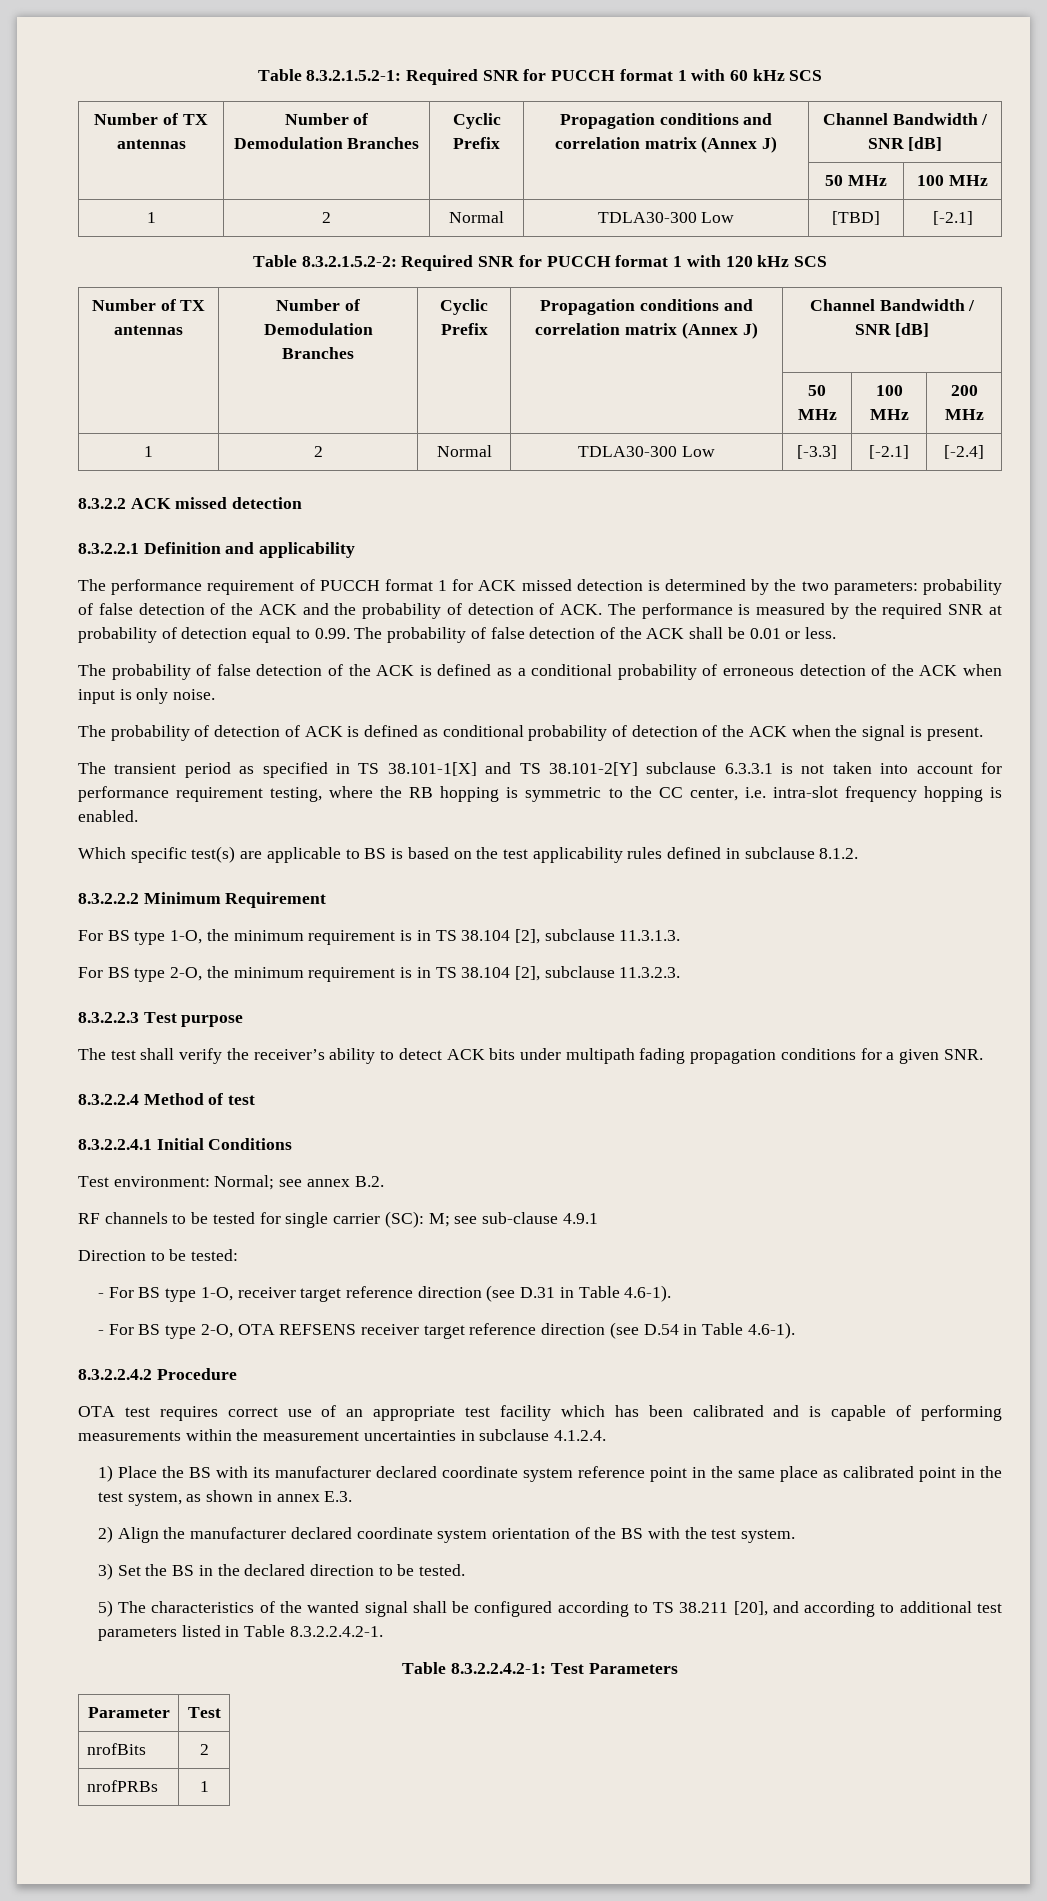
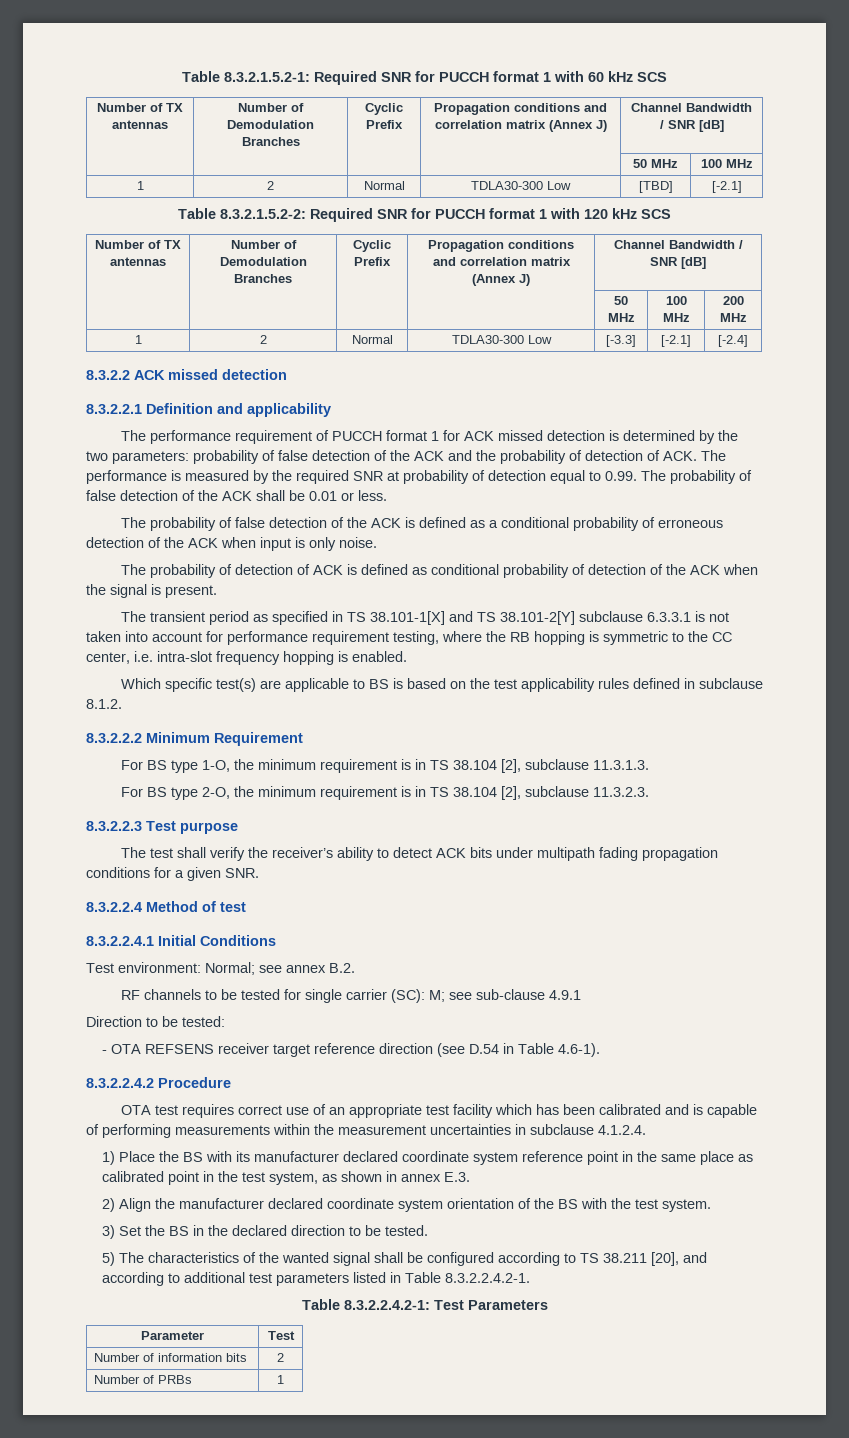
[108,1285,672,1302] [97,1324,233,1339] For BS type 1-O, receiver target reference direction (see D.31 in Table 4.6-1). // - For BS type 2-O, -> (108, 1052) none
[86,1743,146,1755] [199,1744,209,1755] [86,1780,158,1792] nrofBits | 2 // nrofPRBs -> [94,1353,248,1362] [277,1353,284,1362] [94,1375,193,1384] Number of information bits | 2 // Number of PRBs

